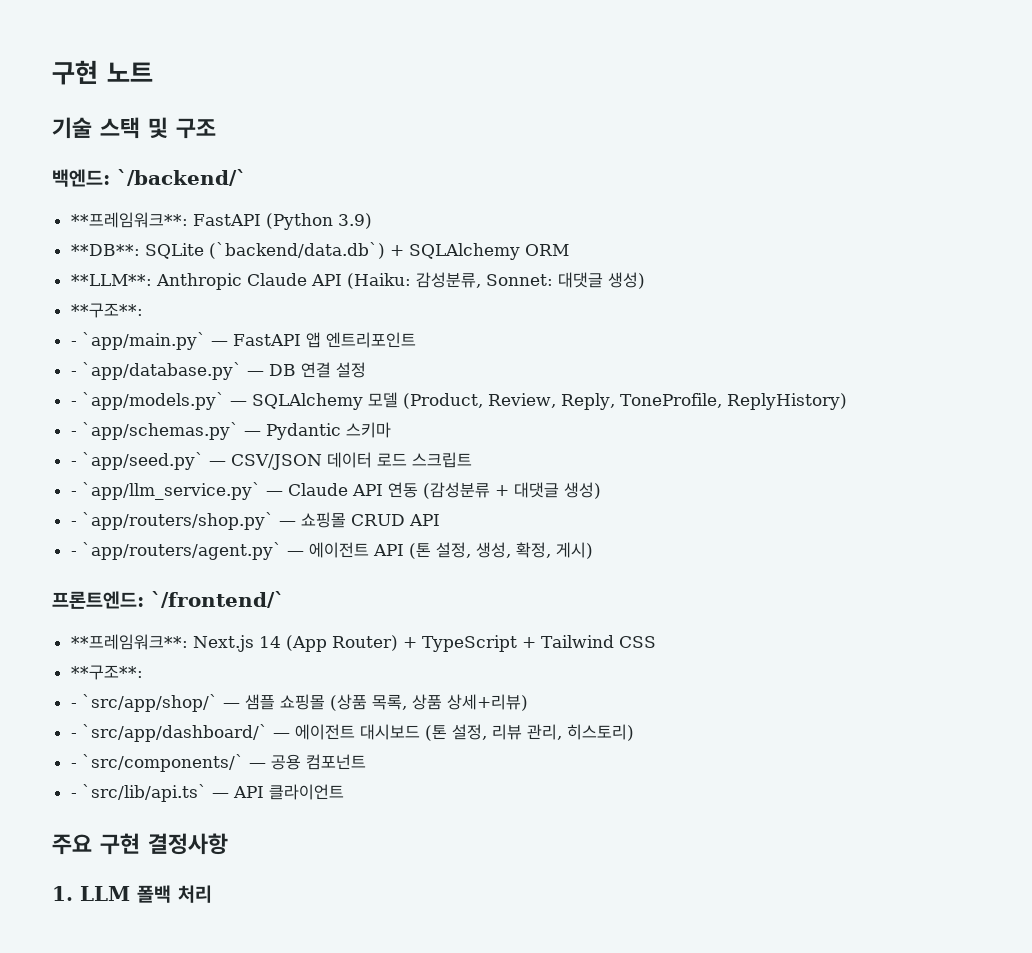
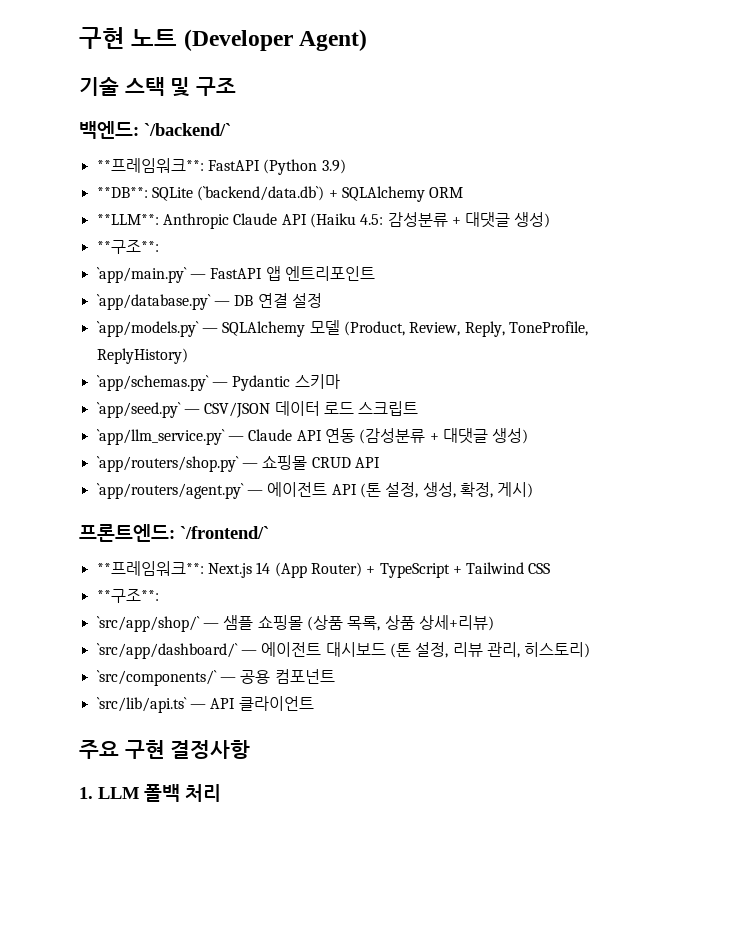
(153, 72) none -> [183,29,368,51] (Developer Agent)
[346,272,553,289] (Haiku: 감성분류, Sonnet: -> [309,212,461,228] (Haiku 4.5: 감성분류 +
[70,341,77,346] - -> (159, 247) none
[70,371,77,376] - -> (375, 273) none
[70,401,77,406] - -> (322, 300) none
[70,431,77,436] - -> (188, 356) none
[70,461,77,466] - -> (340, 381) none
[70,491,77,496] - -> (419, 408) none
[70,521,77,526] - -> (529, 436) none
[70,551,77,556] - -> (380, 462) none
[70,703,77,708] - -> (159, 596) none
[70,733,77,738] - -> (494, 623) none
[70,763,77,768] - -> (591, 650) none
[70,793,77,798] - -> (335, 676) none

